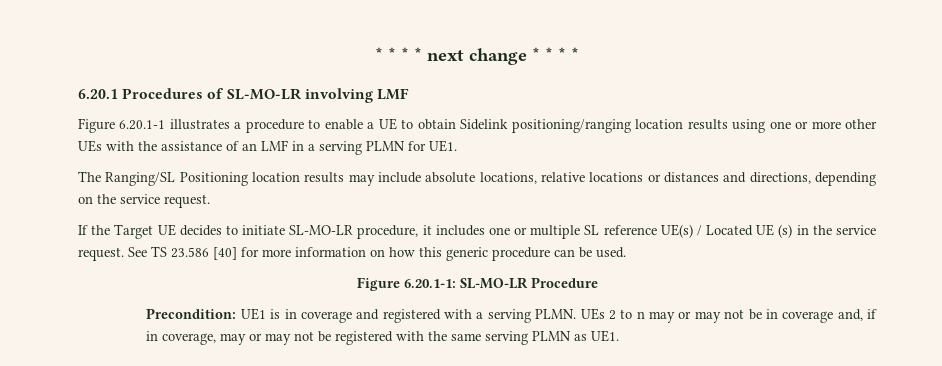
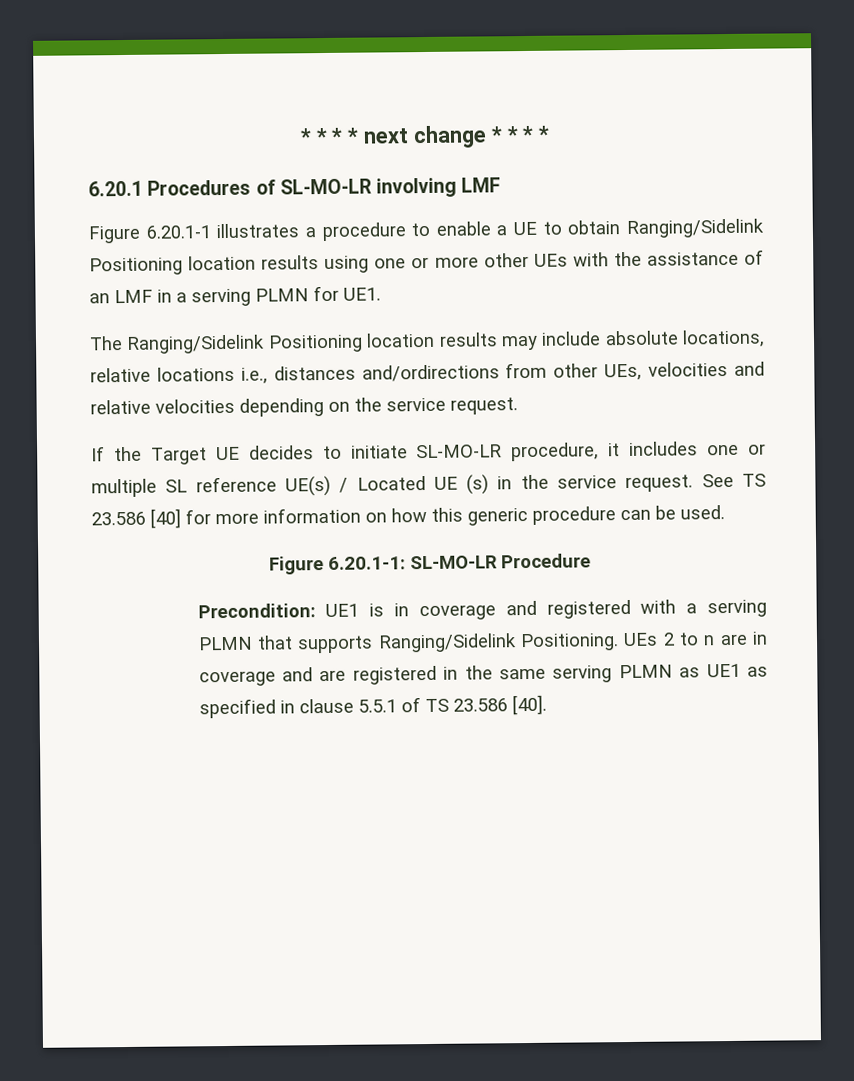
[460,119,631,133] Sidelink positioning/ranging -> [625,218,764,239] [89,257,183,276] Ranging/Sidelink Positioning
[105,172,176,186] Ranging/SL -> [126,334,266,354] Ranging/Sidelink
[647,172,811,184] or distances and directions, -> [240,361,766,384] [90,398,235,415] i.e., distances and/ordirections from other UEs, velocities and relative velocities
[535,308,878,323] [146,331,425,345] PLMN. UEs 2 to n may or may not be in coverage and, if in coverage, may or may not be registered with -> [197,631,768,654] [198,665,459,687] PLMN that supports Ranging/Sidelink Positioning. UEs 2 to n are in coverage and are registered in
[591,330,620,342] UE1. -> [706,663,768,678] [198,694,547,719] UE1 as specified in clause 5.5.1 of TS 23.586 [40].

